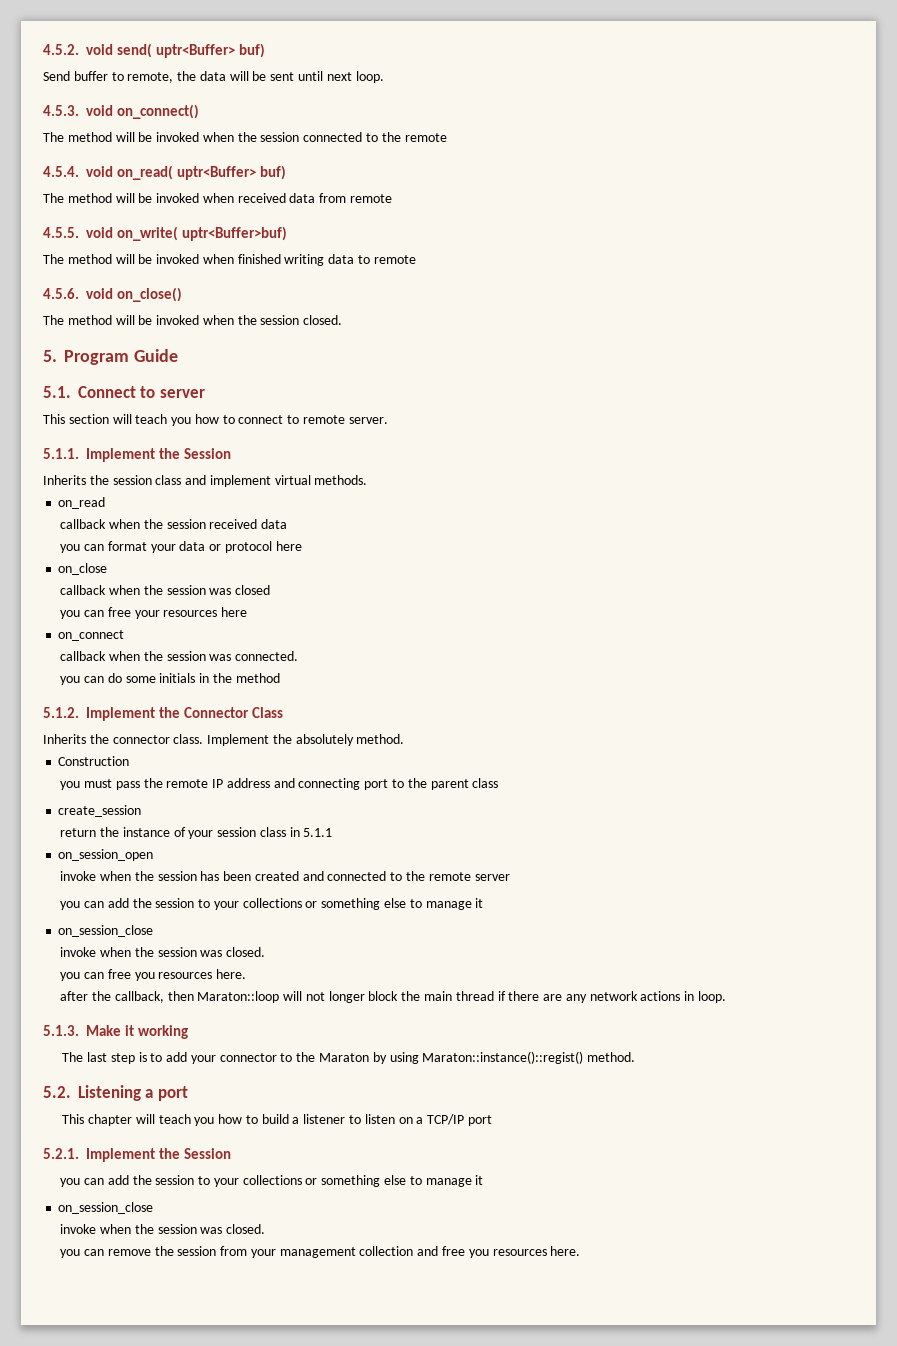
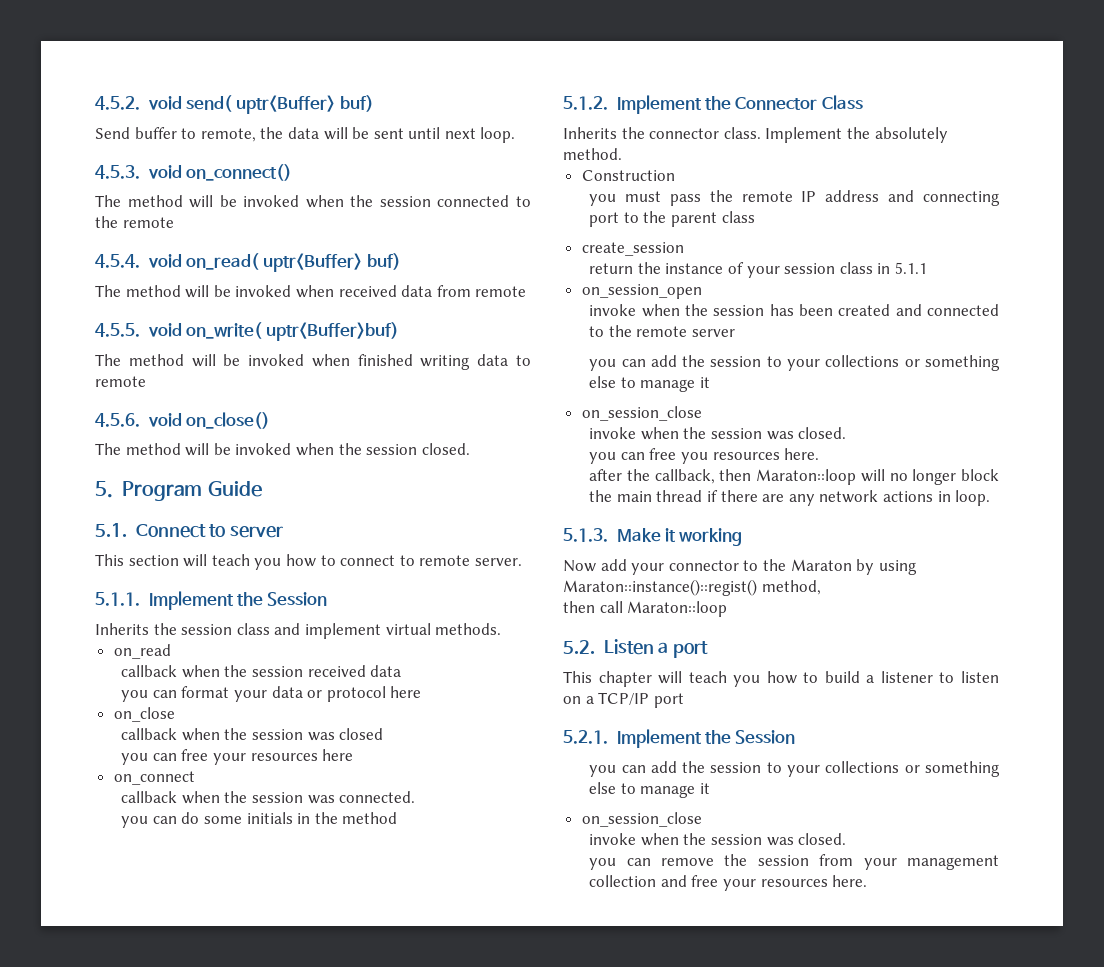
[305,992,325,1001] not -> [889,473,908,481] no
[62,1052,163,1064] The last step is to -> [563,560,596,572] Now
[587,1052,636,1062] method. -> [761,580,821,595] [563,601,728,617] method, // then call Maraton::loop
[78,1085,141,1101] Listening -> [603,639,654,655] Listen
[468,1249,489,1258] you -> [723,879,757,891] your

